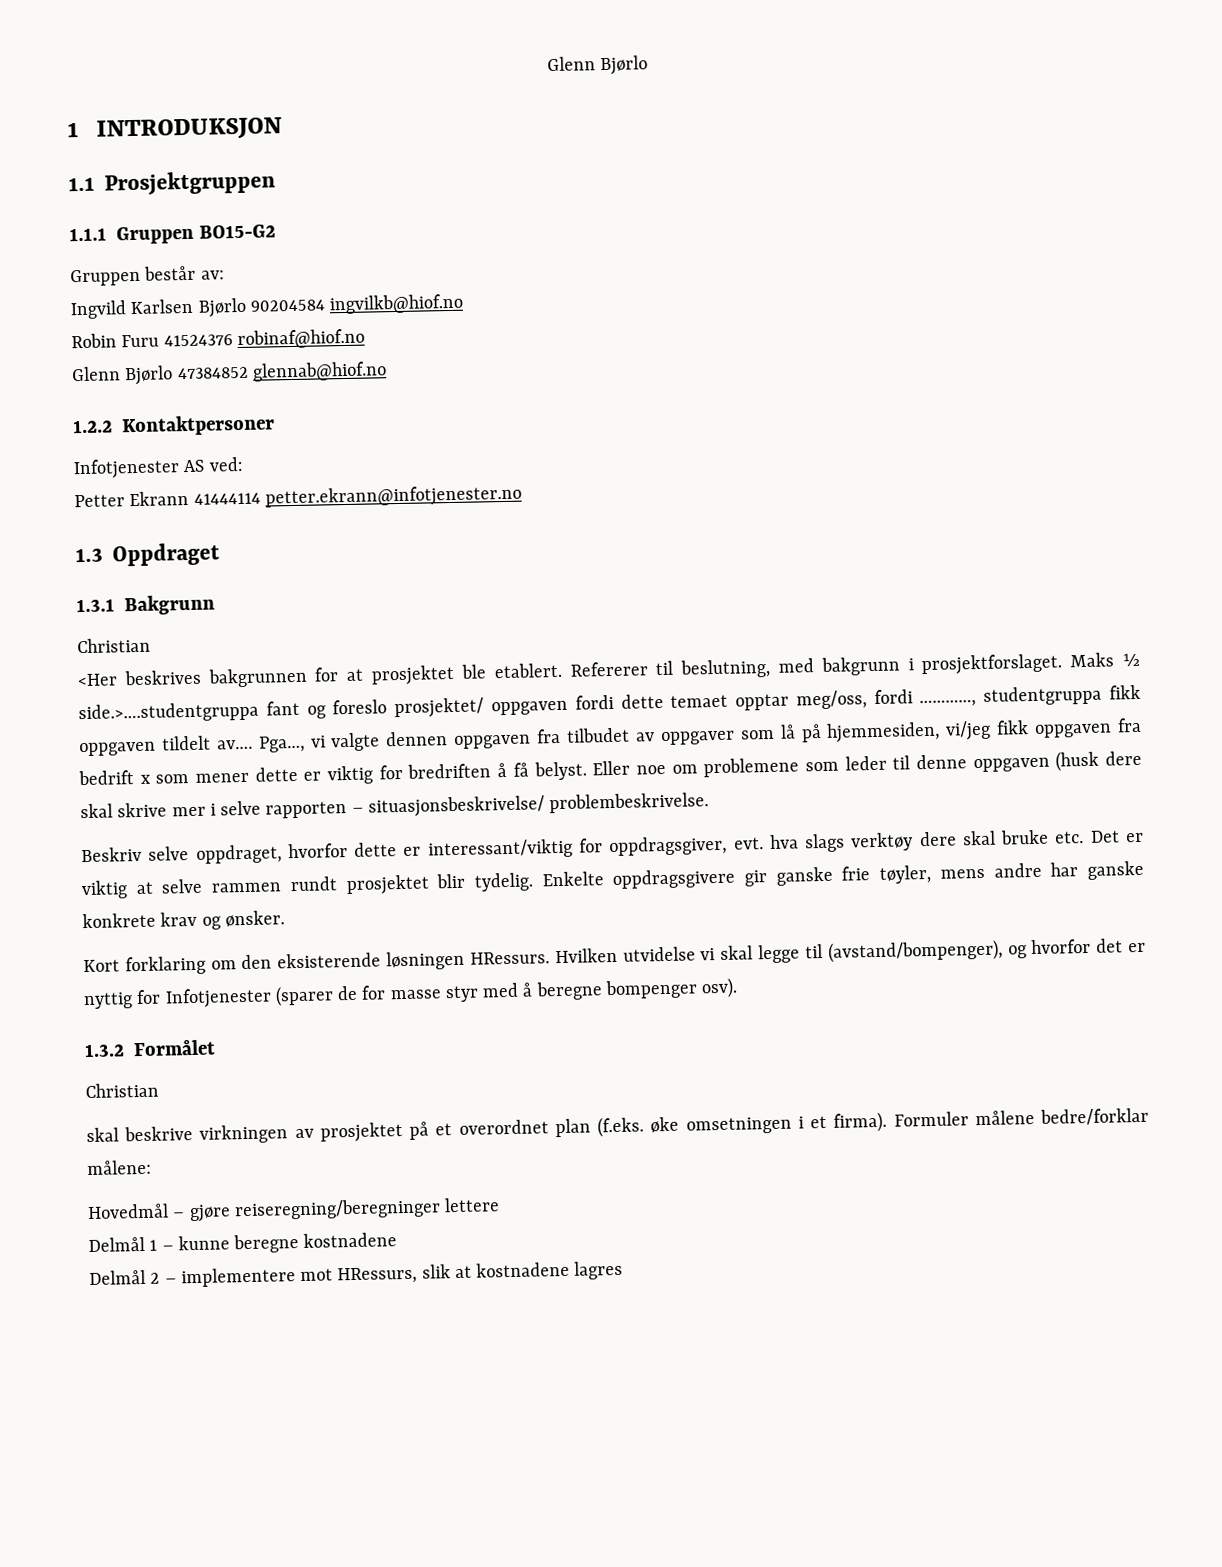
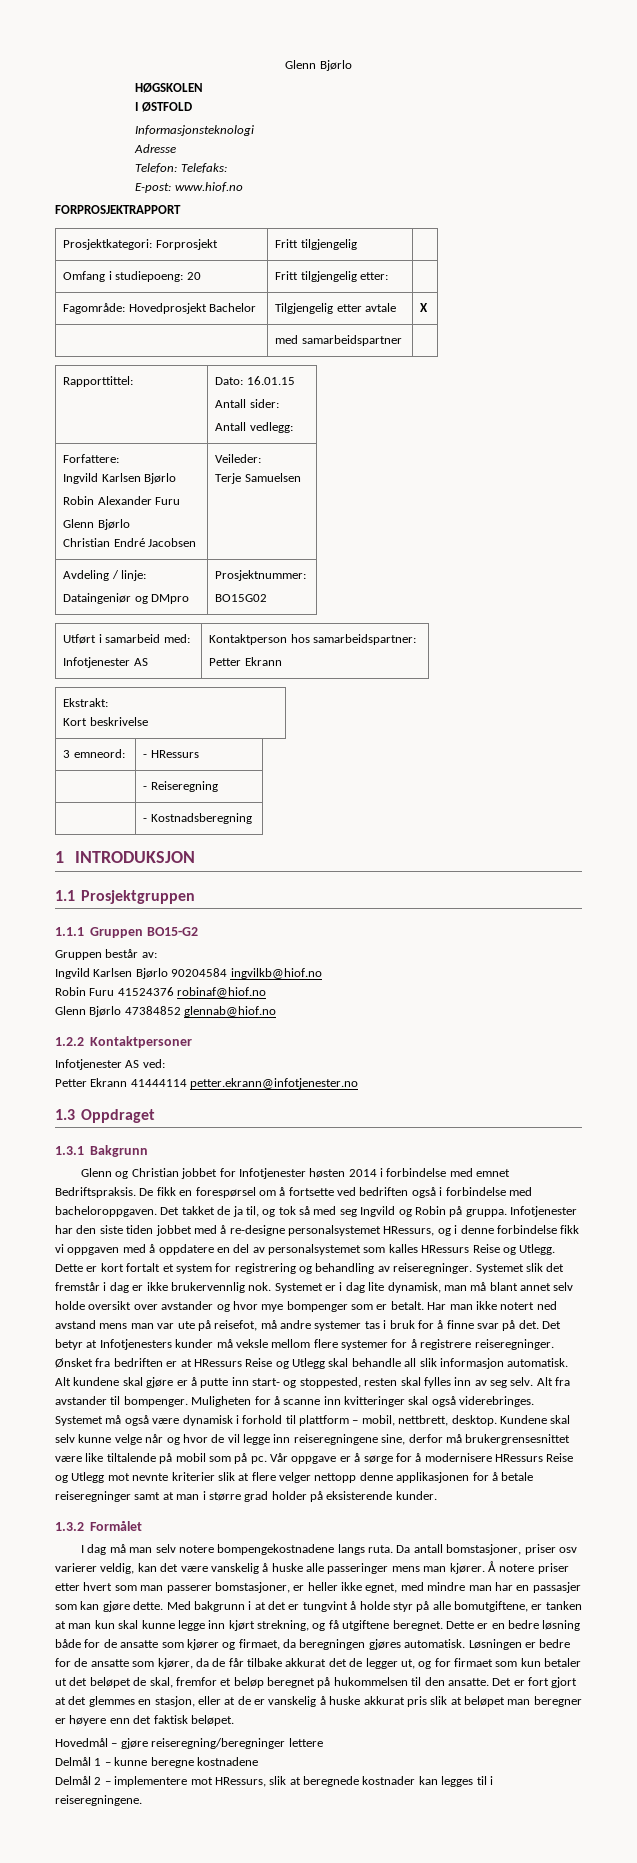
[546,55,649,76] Glenn Bjørlo -> [285,60,352,71] [135,83,204,93] [135,102,192,112] [135,125,255,136] [134,144,177,153] [135,163,227,173] [135,182,243,193] [55,205,181,214] [63,239,218,250] [275,239,357,250] [63,271,201,282] [275,271,389,282] [63,303,257,314] [275,303,397,314] [420,303,429,312] [275,335,402,346] [63,376,134,387] [215,376,295,385] [215,399,279,408] [215,422,293,433] [63,454,120,463] [63,473,177,484] [63,496,181,505] [63,519,130,530] [63,538,197,547] [215,454,262,463] [215,473,301,484] [63,570,147,581] [63,593,190,604] [215,570,307,581] [215,594,268,602] [63,634,190,644] [63,657,148,668] [209,634,417,645] [209,657,282,666] [63,698,109,707] [63,717,148,726] [63,749,125,758] [143,750,199,758] [143,781,218,792] [143,813,252,824] Glenn Bjørlo // HØGSKOLEN // I ØSTFOLD // Informasjonsteknologi // Adresse // Telefon: Telefaks: // E-post: www.hiof.no // FORPROSJEKTRAPPORT // Prosjektkategori: Forprosjekt | Fritt tilgjengelig | // Omfang i studiepoeng: 20 | Fritt tilgjengelig etter: | // Fagområde: Hovedprosjekt Bachelor | Tilgjengelig etter avtale | X // | med samarbeidspartner | // Rapporttittel: | Dato: 16.01.15 // Antall sider: // Antall vedlegg: // Forfattere: // Ingvild Karlsen Bjørlo // Robin Alexander Furu // Glenn Bjørlo // Christian Endré Jacobsen | Veileder: // Terje Samuelsen // Avdeling / linje: // Dataingeniør og DMpro | Prosjektnummer: // BO15G02 // Utført i samarbeid med: // Infotjenester AS | Kontaktperson hos samarbeidspartner: // Petter Ekrann // Ekstrakt: // Kort beskrivelse // 3 emneord: | - HRessurs // | - Reiseregning // | - Kostnadsberegning
[77,637,151,654] [77,652,1140,688] [78,684,1142,724] [79,717,1142,757] [78,750,1142,786] [80,792,710,819] [81,829,1145,864] [81,860,1145,900] [82,910,285,930] [83,938,1147,976] [83,977,739,1010] [84,1038,216,1058] [85,1082,159,1099] [86,1107,1149,1144] [87,1159,152,1176] Christian // <Her beskrives bakgrunnen for at prosjektet ble etablert. Refererer til beslutning, med bakgrunn i prosjektforslaget. Maks ½ side.>….studentgruppa fant og foreslo prosjektet/ oppgaven fordi dette temaet opptar meg/oss, fordi …………, studentgruppa fikk oppgaven tildelt av…. Pga…, vi valgte dennen oppgaven fra tilbudet av oppgaver som lå på hjemmesiden, vi/jeg fikk oppgaven fra bedrift x som mener dette er viktig for bredriften å få belyst. Eller noe om problemene som leder til denne oppgaven (husk dere skal skrive mer i selve rapporten – situasjonsbeskrivelse/ problembeskrivelse. // Beskriv selve oppdraget, hvorfor dette er interessant/viktig for oppdragsgiver, evt. hva slags verktøy dere skal bruke etc. Det er viktig at selve rammen rundt prosjektet blir tydelig. Enkelte oppdragsgivere gir ganske frie tøyler, mens andre har ganske konkrete krav og ønsker. // Kort forklaring om den eksisterende løsningen HRessurs. Hvilken utvidelse vi skal legge til (avstand/bompenger), og hvorfor det er nyttig for Infotjenester (sparer de for masse styr med å beregne bompenger osv). // 1.3.2 Formålet // Christian // skal beskrive virkningen av prosjektet på et overordnet plan (f.eks. øke omsetningen i et firma). Formuler målene bedre/forklar målene: -> [81,1168,511,1179] [55,1187,532,1198] [55,1206,577,1217] [55,1225,580,1236] [55,1244,556,1255] [55,1263,565,1274] [55,1282,574,1293] [55,1301,557,1312] [55,1320,562,1331] [55,1339,554,1350] [55,1358,569,1369] [55,1377,571,1388] [55,1396,535,1407] [55,1415,571,1426] [55,1434,571,1445] [55,1453,574,1464] [55,1472,534,1483] [55,1491,437,1502] [55,1521,143,1531] [81,1544,577,1555] [55,1561,569,1574] [55,1582,581,1593] [55,1601,582,1612] [55,1620,581,1631] [55,1639,571,1650] [55,1658,582,1669] [55,1677,578,1688] [55,1696,582,1707] [55,1715,234,1726] Glenn og Christian jobbet for Infotjenester høsten 2014 i forbindelse med emnet Bedriftspraksis. De fikk en forespørsel om å fortsette ved bedriften også i forbindelse med bacheloroppgaven. Det takket de ja til, og tok så med seg Ingvild og Robin på gruppa. Infotjenester har den siste tiden jobbet med å re-designe personalsystemet HRessurs, og i denne forbindelse fikk vi oppgaven med å oppdatere en del av personalsystemet som kalles HRessurs Reise og Utlegg. Dette er kort fortalt et system for registrering og behandling av reiseregninger. Systemet slik det fremstår i dag er ikke brukervennlig nok. Systemet er i dag lite dynamisk, man må blant annet selv holde oversikt over avstander og hvor mye bompenger som er betalt. Har man ikke notert ned avstand mens man var ute på reisefot, må andre systemer tas i bruk for å finne svar på det. Det betyr at Infotjenesters kunder må veksle mellom flere systemer for å registrere reiseregninger. Ønsket fra bedriften er at HRessurs Reise og Utlegg skal behandle all slik informasjon automatisk. Alt kundene skal gjøre er å putte inn start- og stoppested, resten skal fylles inn av seg selv. Alt fra avstander til bompenger. Muligheten for å scanne inn kvitteringer skal også viderebringes. Systemet må også være dynamisk i forhold til plattform – mobil, nettbrett, desktop. Kundene skal selv kunne velge når og hvor de vil legge inn reiseregningene sine, derfor må brukergrensesnittet være like tiltalende på mobil som på pc. Vår oppgave er å sørge for å modernisere HRessurs Reise og Utlegg mot nevnte kriterier slik at flere velger nettopp denne applikasjonen for å betale reiseregninger samt at man i større grad holder på eksisterende kunder. // 1.3.2 Formålet // I dag må man selv notere bompengekostnadene langs ruta. Da antall bomstasjoner, priser osv varierer veldig, kan det være vanskelig å huske alle passeringer mens man kjører. Å notere priser etter hvert som man passerer bomstasjoner, er heller ikke egnet, med mindre man har en passasjer som kan gjøre dette. Med bakgrunn i at det er tungvint å holde styr på alle bomutgiftene, er tanken at man kun skal kunne legge inn kjørt strekning, og få utgiftene beregnet. Dette er en bedre løsning både for de ansatte som kjører og firmaet, da beregningen gjøres automatisk. Løsningen er bedre for de ansatte som kjører, da de får tilbake akkurat det de legger ut, og for firmaet som kun betaler ut det beløpet de skal, fremfor et beløp beregnet på hukommelsen til den ansatte. Det er fort gjort at det glemmes en stasjon, eller at de er vanskelig å huske akkurat pris slik at beløpet man beregner er høyere enn det faktisk beløpet.
[476,1260,624,1280] kostnadene lagres -> [303,1776,493,1787] [55,1795,142,1806] beregnede kostnader kan legges til i reiseregningene.

